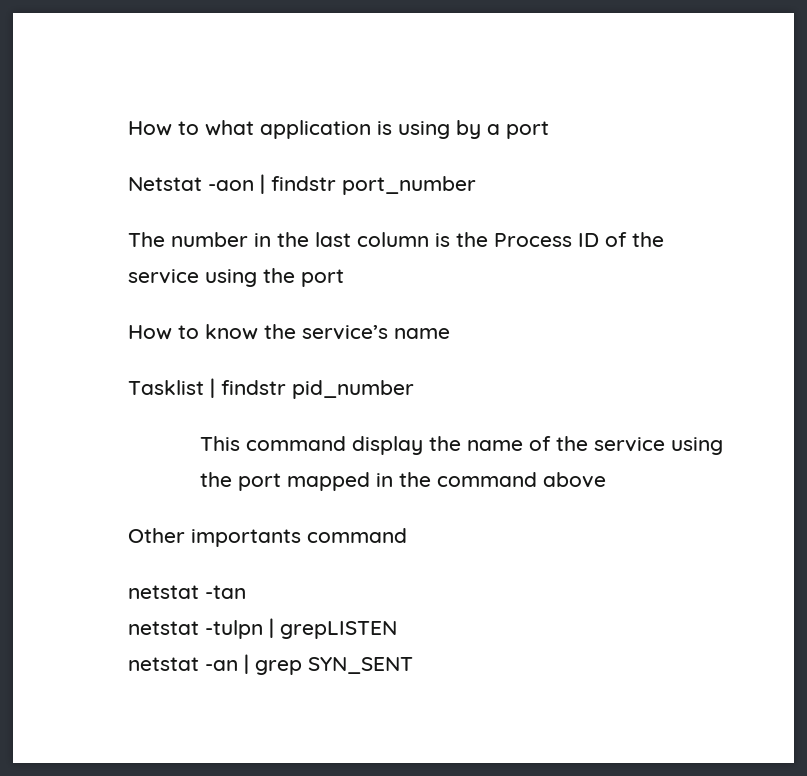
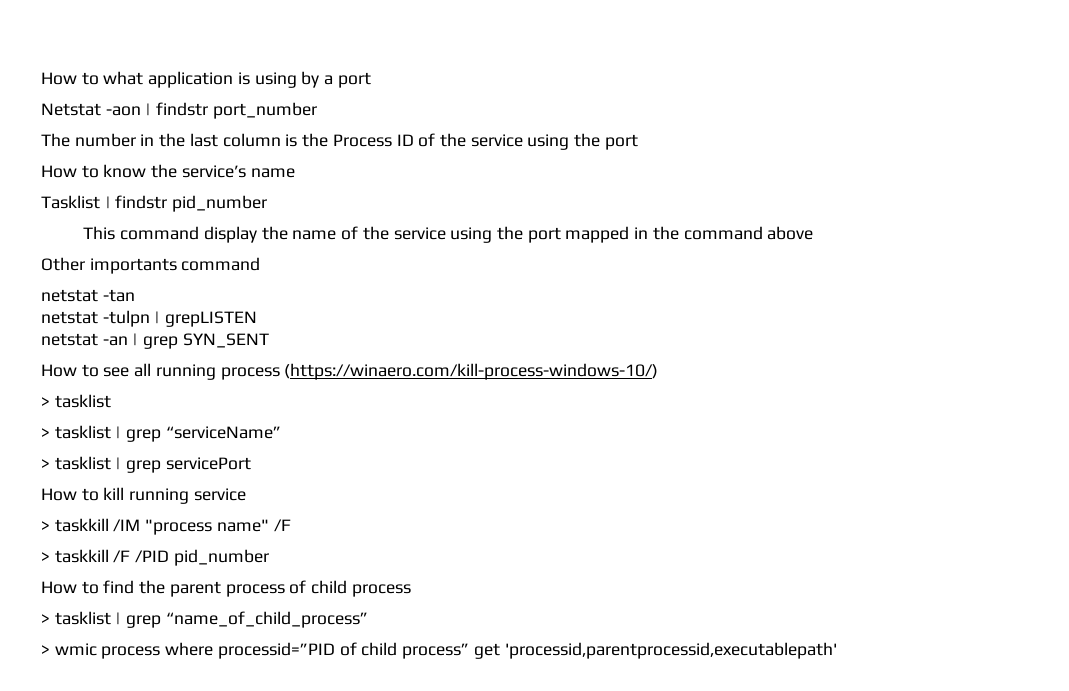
(413, 665) none -> [41,363,659,380] [41,394,111,408] [41,425,281,442] [41,456,251,473] [41,487,246,504] [41,518,291,535] [41,549,269,566] [41,580,411,597] [41,611,368,628] [41,642,837,659] // How to see all running process (https://winaero.com/kill-process-windows-10/) // > tasklist // > tasklist | grep “serviceName” // > tasklist | grep servicePort // How to kill running service // > taskkill /IM "process name" /F // > taskkill /F /PID pid_number // How to find the parent process of child process // > tasklist | grep “name_of_child_process” // > wmic process where processid=”PID of child process” get 'processid,parentprocessid,executablepath'

